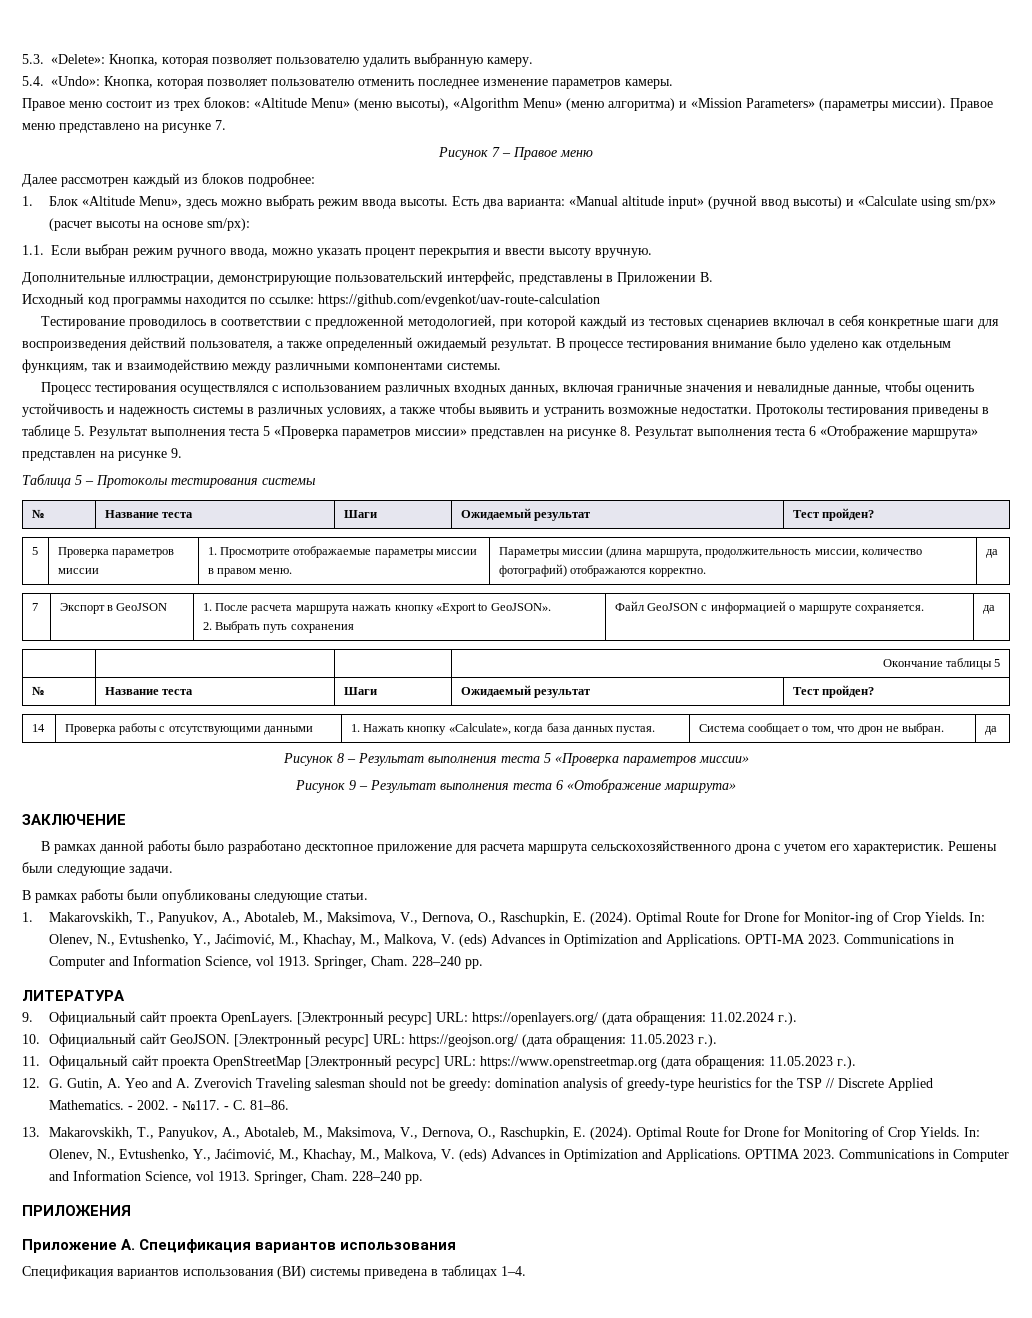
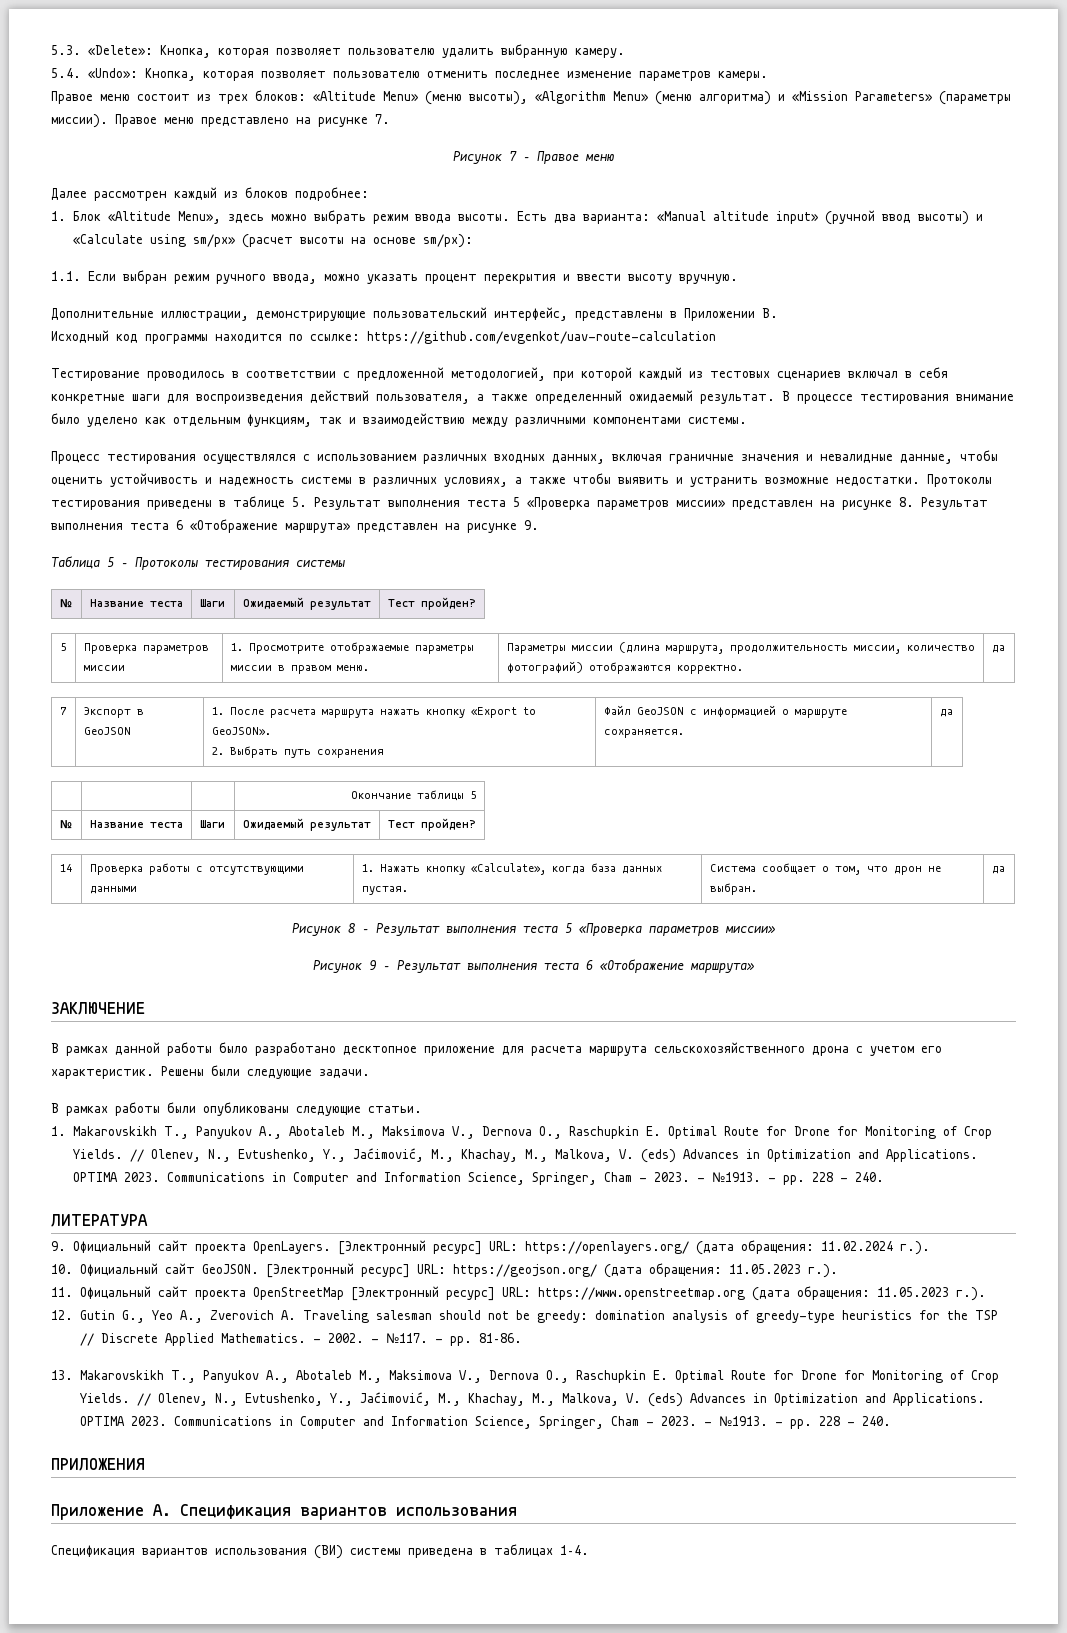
[48,911,985,925] Makarovskikh, T., Panyukov, A., Abotaleb, M., Maksimova, V., Dernova, O., Raschupkin, E. (2024). Optimal Route for Drone for Monitor-ing of Crop Yields. In: -> [72,1126,992,1139] [72,1149,144,1162] Makarovskikh T., Panyukov A., Abotaleb M., Maksimova V., Dernova O., Raschupkin E. Optimal Route for Drone for Monitoring of Crop Yields. //
[744,934,954,944] [48,955,483,969] OPTI-MA 2023. Communications in Computer and Information Science, vol 1913. Springer, Cham. 228–240 pp. -> [72,1172,884,1185] OPTIMA 2023. Communications in Computer and Information Science, Springer, Cham - 2023. - №1913. - pp. 228 - 240.
[48,1078,252,1090] G. Gutin, A. Yeo and A. Zverovich -> [79,1310,296,1323] Gutin G., Yeo A., Zverovich A.
[232,1100,246,1110] С. -> [449,1336,472,1346] pp.
[48,1126,980,1140] Makarovskikh, T., Panyukov, A., Abotaleb, M., Maksimova, V., Dernova, O., Raschupkin, E. (2024). Optimal Route for Drone for Monitoring of Crop Yields. In: -> [79,1370,999,1383] [79,1393,151,1406] Makarovskikh T., Panyukov A., Abotaleb M., Maksimova V., Dernova O., Raschupkin E. Optimal Route for Drone for Monitoring of Crop Yields. //
[195,1171,423,1184] vol 1913. Springer, Cham. 228–240 pp. -> [538,1416,891,1429] Springer, Cham - 2023. - №1913. - pp. 228 - 240.

